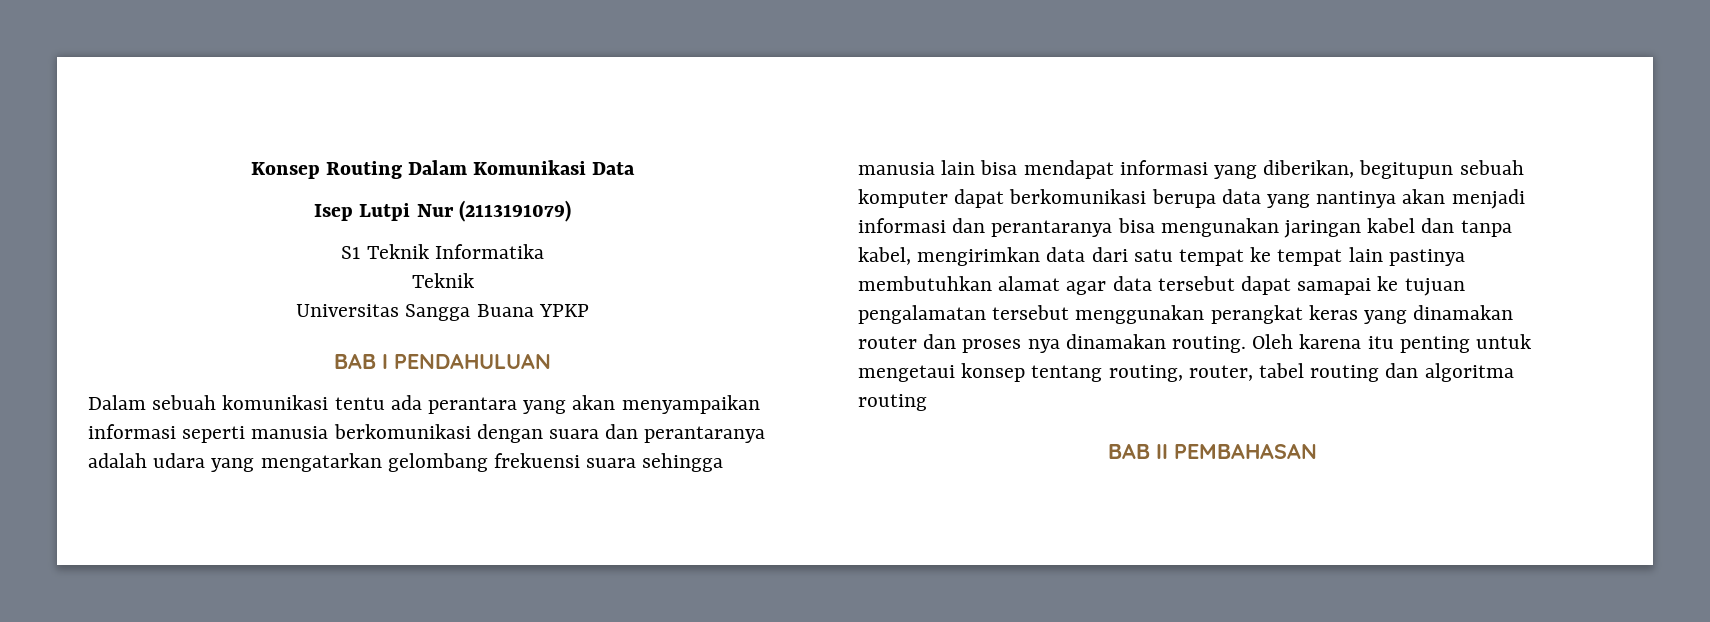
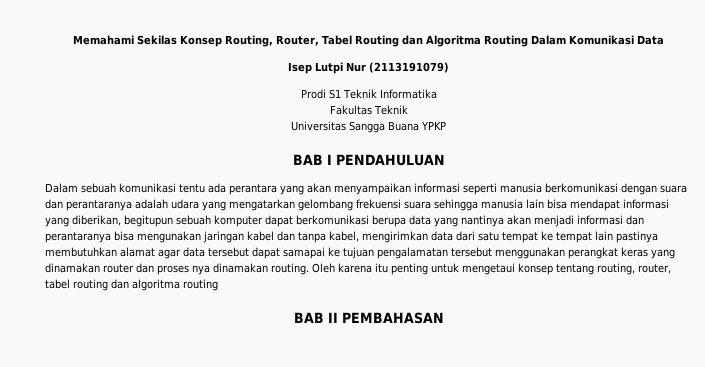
[250,162,320,179] Konsep -> [72,35,482,47] Memahami Sekilas Konsep Routing, Router, Tabel Routing dan Algoritma
(571, 211) none -> [300,89,326,99] Prodi
(544, 251) none -> [329,105,372,115] Fakultas

